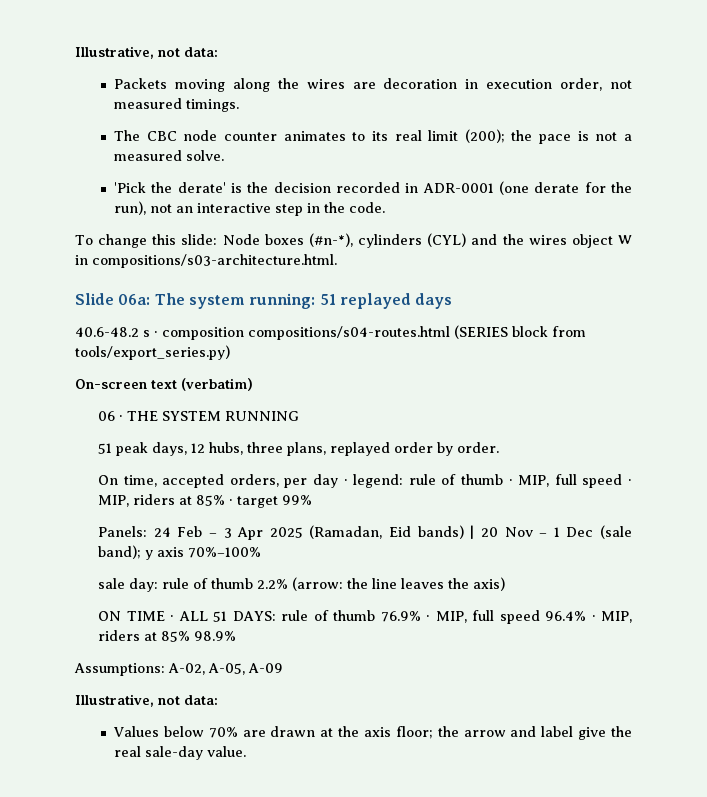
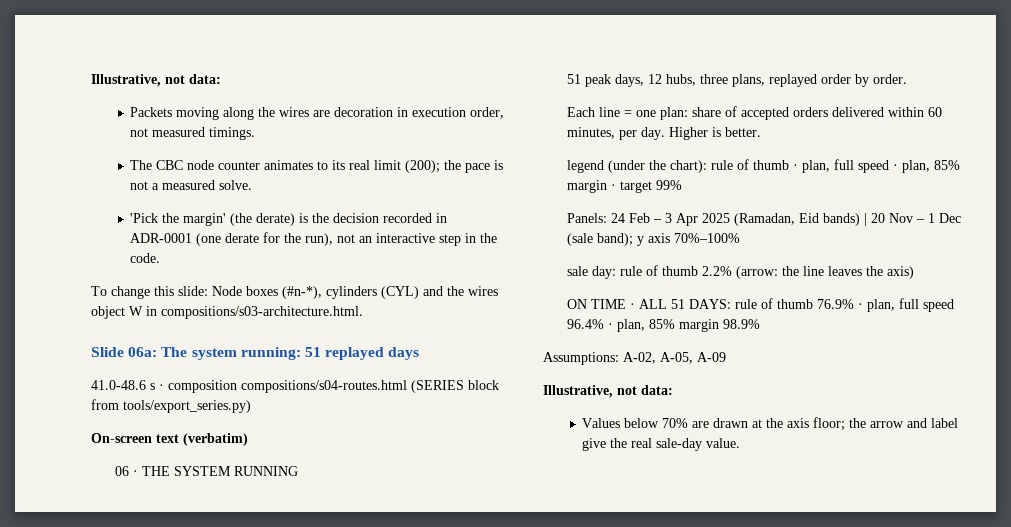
[177,182,226,193] derate' -> [183,213,296,226] margin' (the derate)
[75,327,139,337] 40.6-48.2 -> [91,380,146,390] 41.0-48.6
[98,474,404,488] On time, accepted orders, per day · legend: -> [566,106,942,120] [566,127,761,140] [566,160,707,173] Each line = one plan: share of accepted orders delivered within 60 minutes, per day. Higher is better. // legend (under the chart):
[518,475,550,487] MIP, -> [801,160,830,173] plan,
[98,494,226,507] MIP, riders at 85% -> [901,160,960,173] [566,180,607,193] plan, 85% margin
[435,611,467,623] MIP, -> [866,299,895,312] plan,
[601,611,633,623] [98,630,191,642] MIP, riders at 85% -> [616,319,719,332] plan, 85% margin

